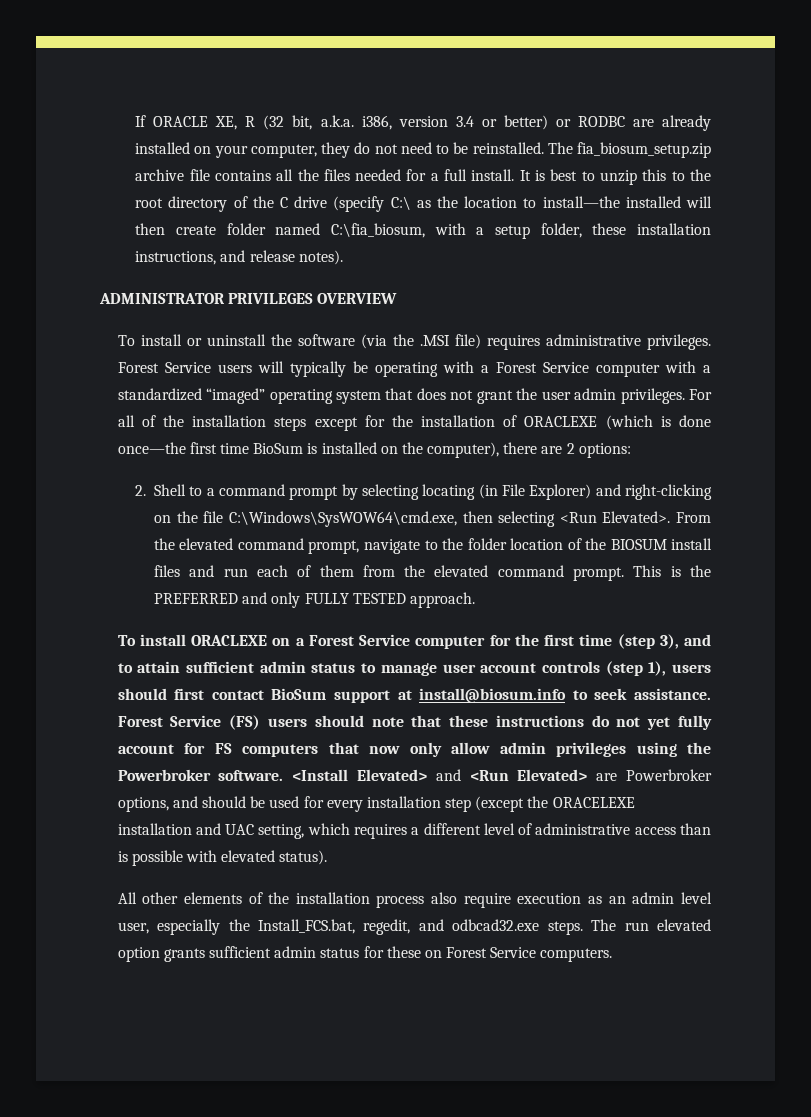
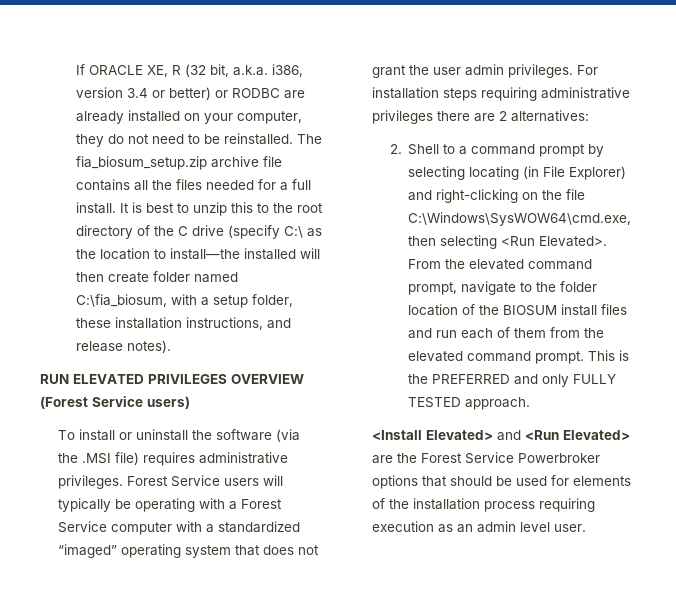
[99,293,225,304] ADMINISTRATOR -> [40,374,144,384] RUN ELEVATED
(398, 298) none -> [40,396,190,409] (Forest Service users)
[117,415,712,431] [117,442,500,458] all of the installation steps except for the installation of ORACLEXE (which is done once—the first time BioSum is installed on the computer), -> [371,87,630,101] [371,110,433,124] installation steps requiring administrative privileges
[578,443,631,458] options: -> [510,110,589,122] alternatives:
[117,634,711,649] [117,661,711,676] [117,688,711,703] [117,715,712,730] [117,742,711,757] [117,769,284,781] To install ORACLEXE on a Forest Service computer for the first time (step 3), and to attain sufficient admin status to manage user account controls (step 1), users should first contact BioSum support at install@biosum.info to seek assistance. Forest Service (FS) users should note that these instructions do not yet fully account for FS computers that now only allow admin privileges using the Powerbroker software. -> (531, 403) none
[626,769,712,781] [117,796,635,812] [117,823,711,839] [117,850,328,866] [117,892,179,904] Powerbroker options, and should be used for every installation step (except the ORACELEXE installation and UAC setting, which requires a different level of administrative access than is possible with elevated status). // All other -> [396,452,600,464] [371,475,569,489] the Forest Service Powerbroker options that should be used for
[431,892,511,908] also require -> [538,498,595,512] requiring
[117,919,711,935] [117,946,613,962] user, especially the Install_FCS.bat, regedit, and odbcad32.exe steps. The run elevated option grants sufficient admin status for these on Forest Service computers. -> [553,524,586,532] user.

